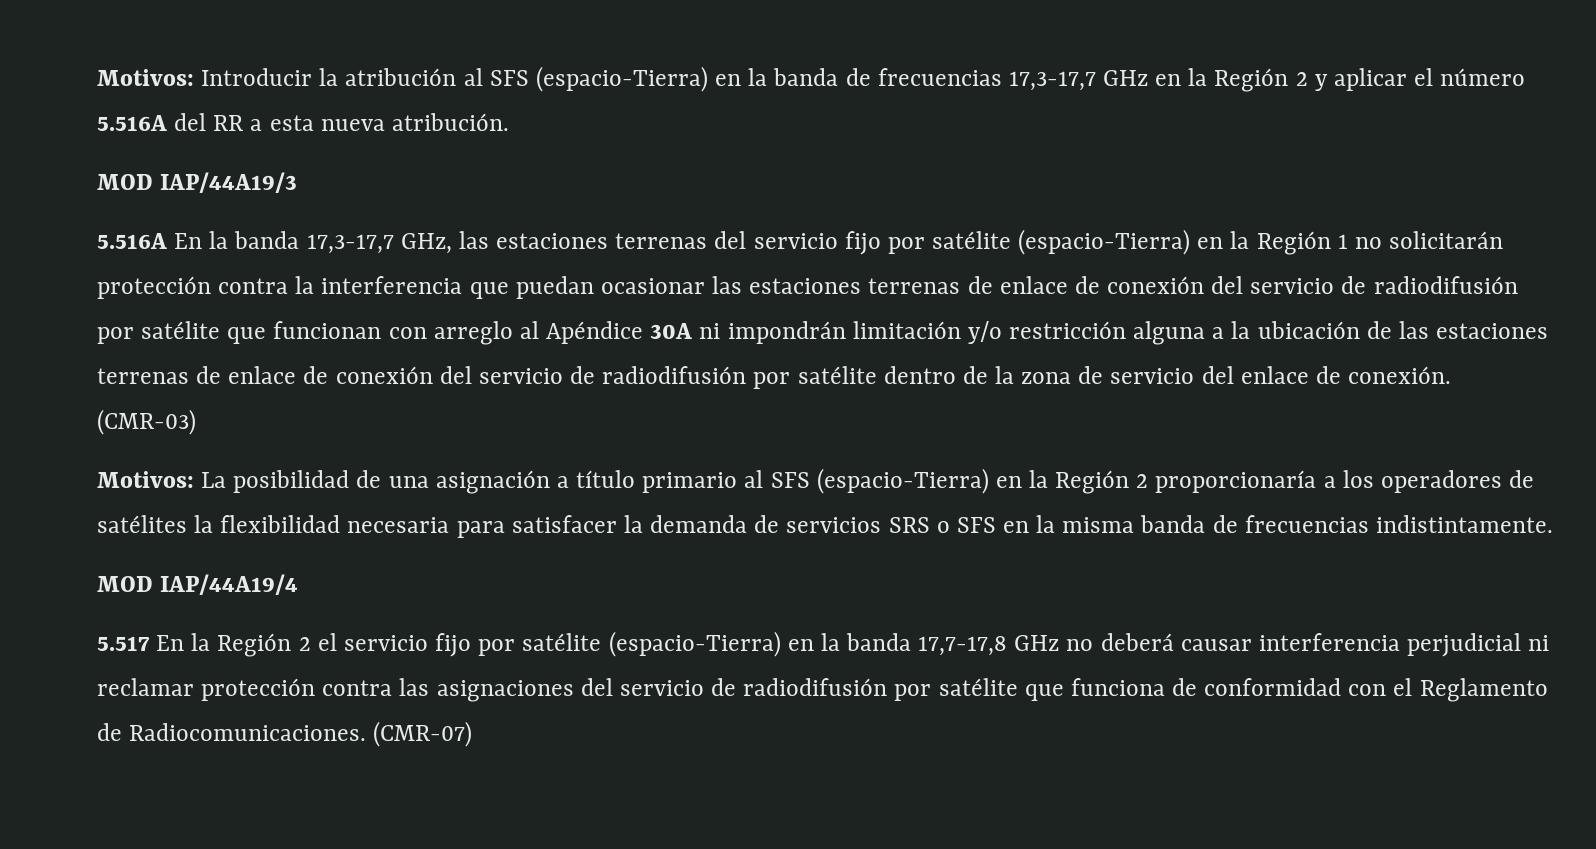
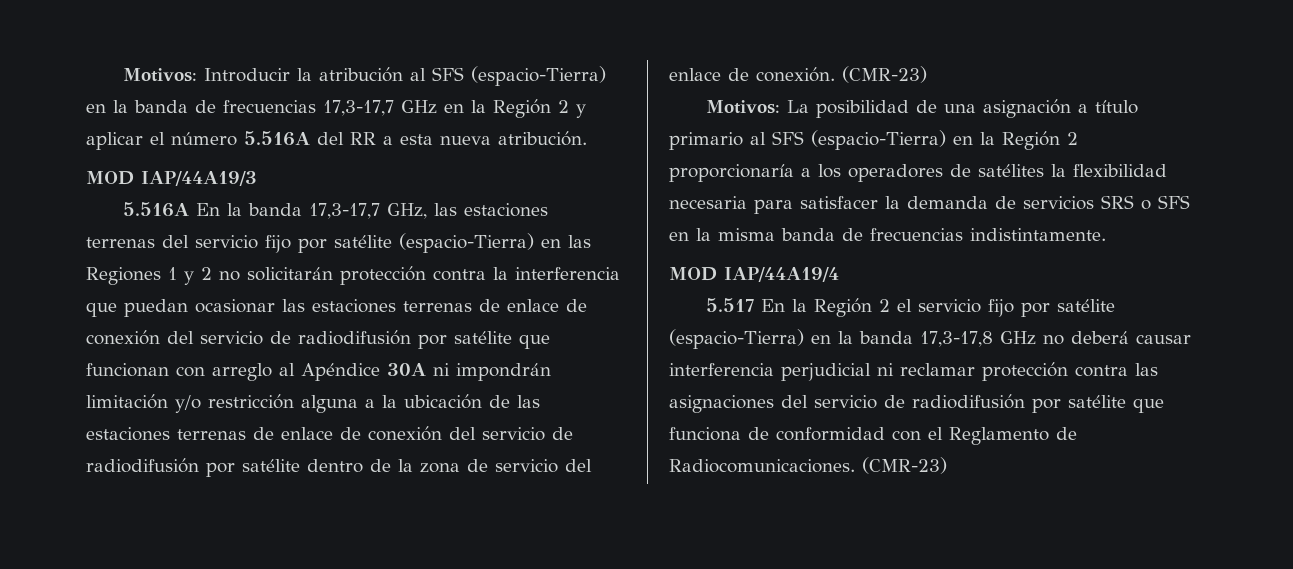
[1230,231,1348,255] la Región 1 -> [568,235,591,248] [86,267,212,285] las Regiones 1 y 2
[97,409,196,435] (CMR-03) -> [842,66,927,83] (CMR-23)
[918,636,1008,656] 17,7-17,8 -> [920,331,993,347] 17,3-17,8
[373,721,473,747] (CMR-07) -> [862,457,947,474] (CMR-23)

